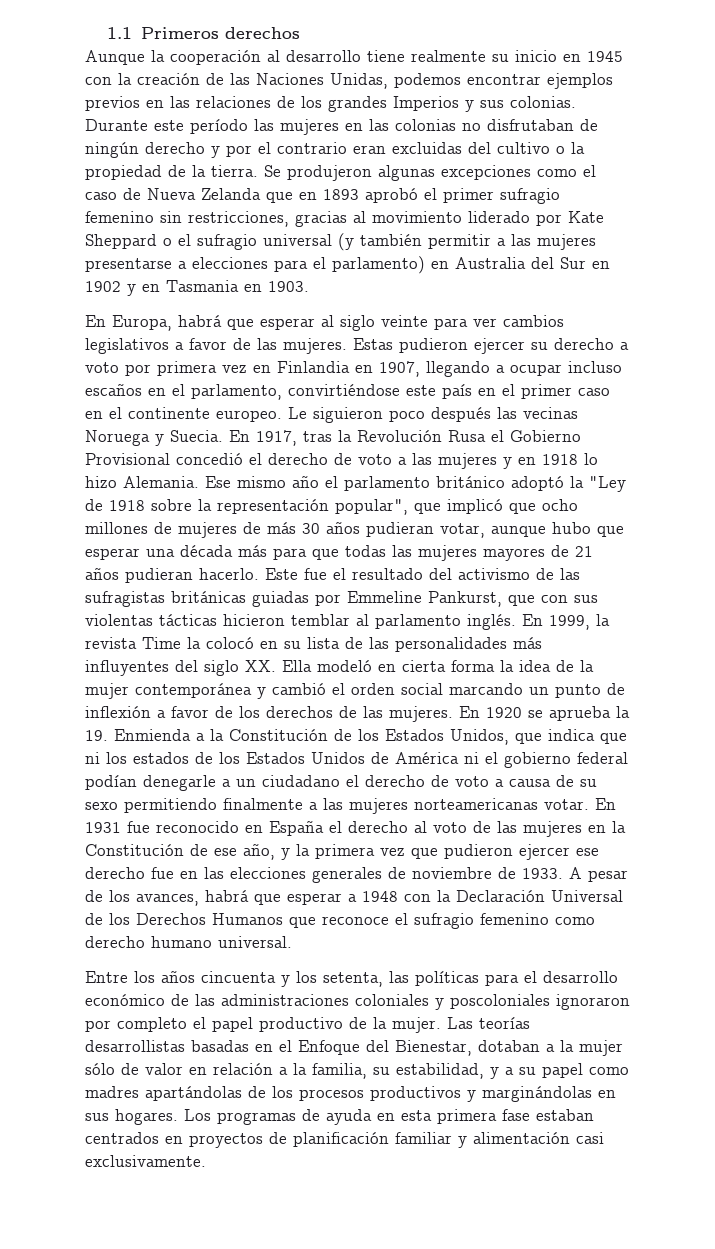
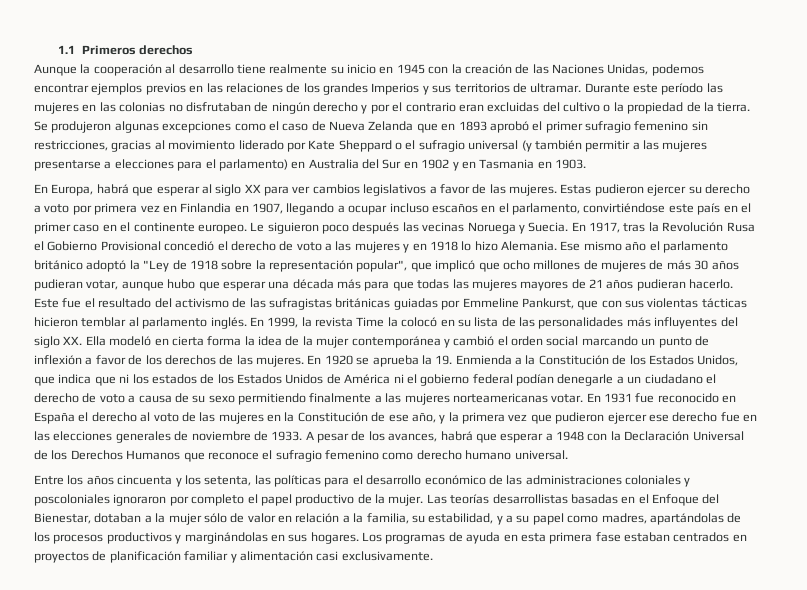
[510,96,576,108] colonias. -> [454,83,582,93] territorios de ultramar.
[381,315,428,327] veinte -> [244,184,261,193] XX
[85,1086,139,1098] madres -> [601,513,647,524] madres,

